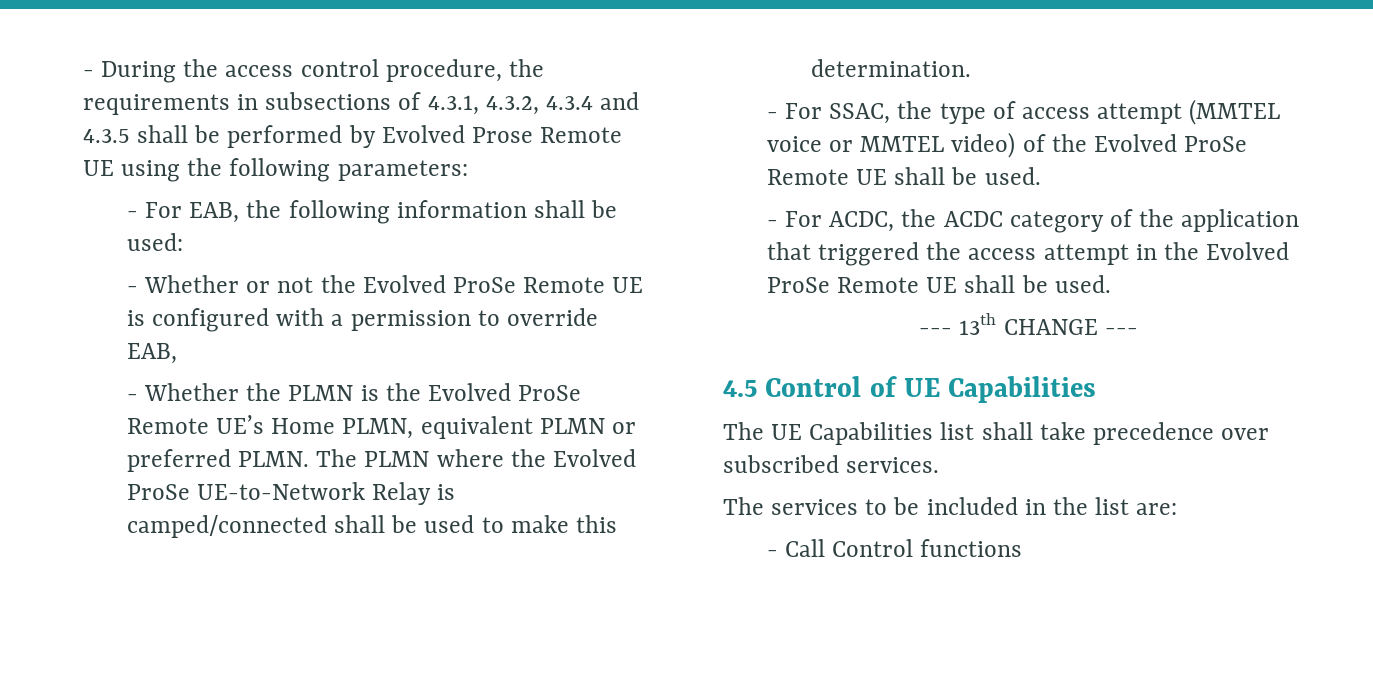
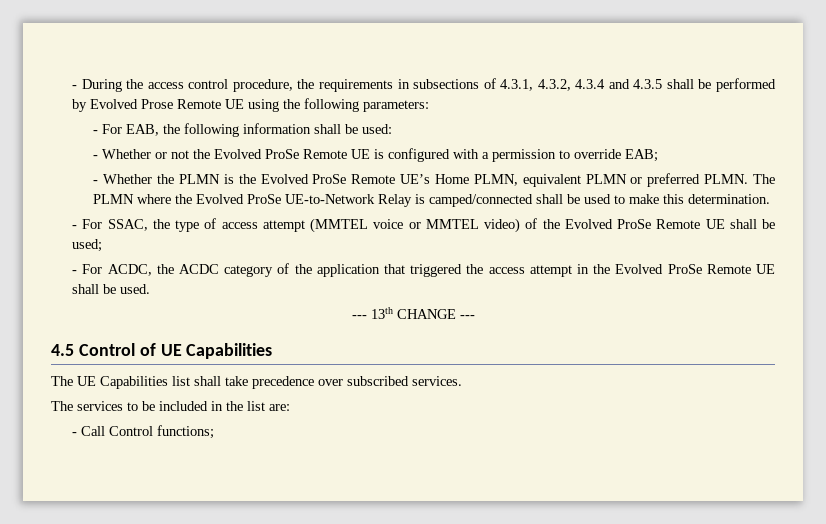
[126,343,177,364] EAB, -> [625,149,659,162] EAB;
[984,167,1041,185] used. -> [72,239,103,252] used;
[920,539,1023,557] functions -> [157,425,215,439] functions;

